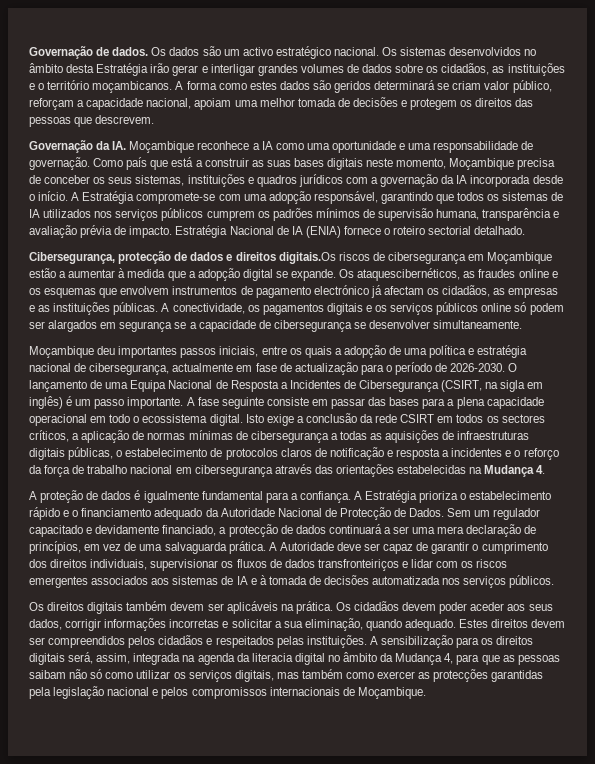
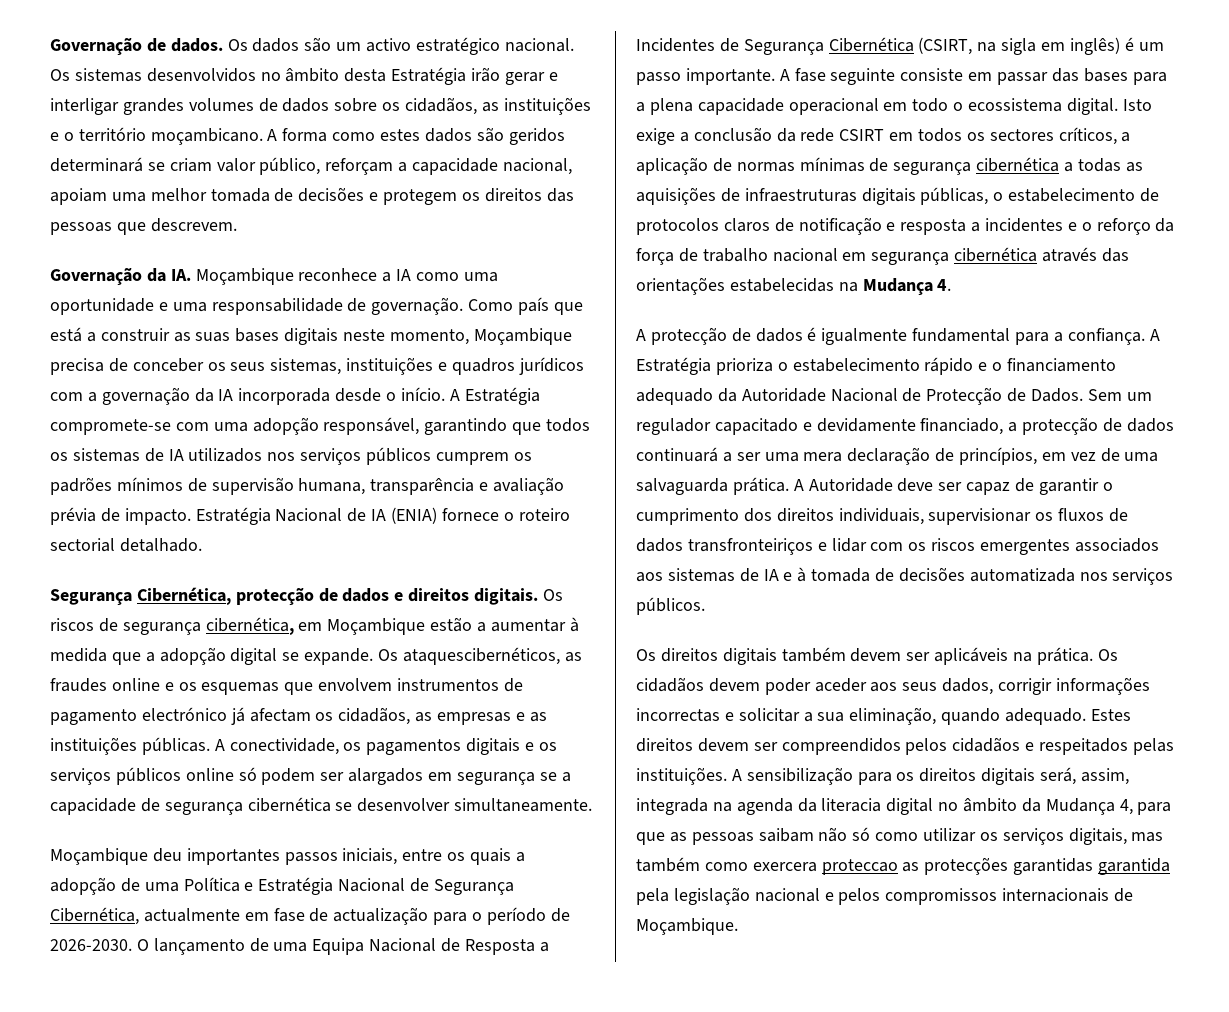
[92,81,173,93] moçambicanos. -> [150,128,263,145] moçambicano.
[29,252,115,264] Cibersegurança, -> [50,587,231,606] Segurança Cibernética,
[278,252,466,264] digitais.Os riscos de cibersegurança -> [474,588,563,605] [50,617,294,635] digitais. Os riscos de segurança cibernética,
[273,320,352,332] cibersegurança -> [164,797,331,815] segurança cibernética
[429,345,528,358] [29,363,170,375] política e estratégia nacional de cibersegurança, -> [183,877,514,895] [50,907,139,925] Política e Estratégia Nacional de Segurança Cibernética,
[359,380,440,392] Cibersegurança -> [743,37,914,55] Segurança Cibernética
[250,431,329,443] cibersegurança -> [893,157,1060,175] segurança cibernética
[194,465,273,477] cibersegurança -> [871,247,1038,265] segurança cibernética
[40,490,84,503] proteção -> [650,327,727,345] protecção
[169,619,220,628] incorretas -> [636,708,720,722] incorrectas
[377,671,416,679] exercer -> [752,859,898,875] exercera proteccao
(544, 676) none -> [1098,858,1171,875] garantida

